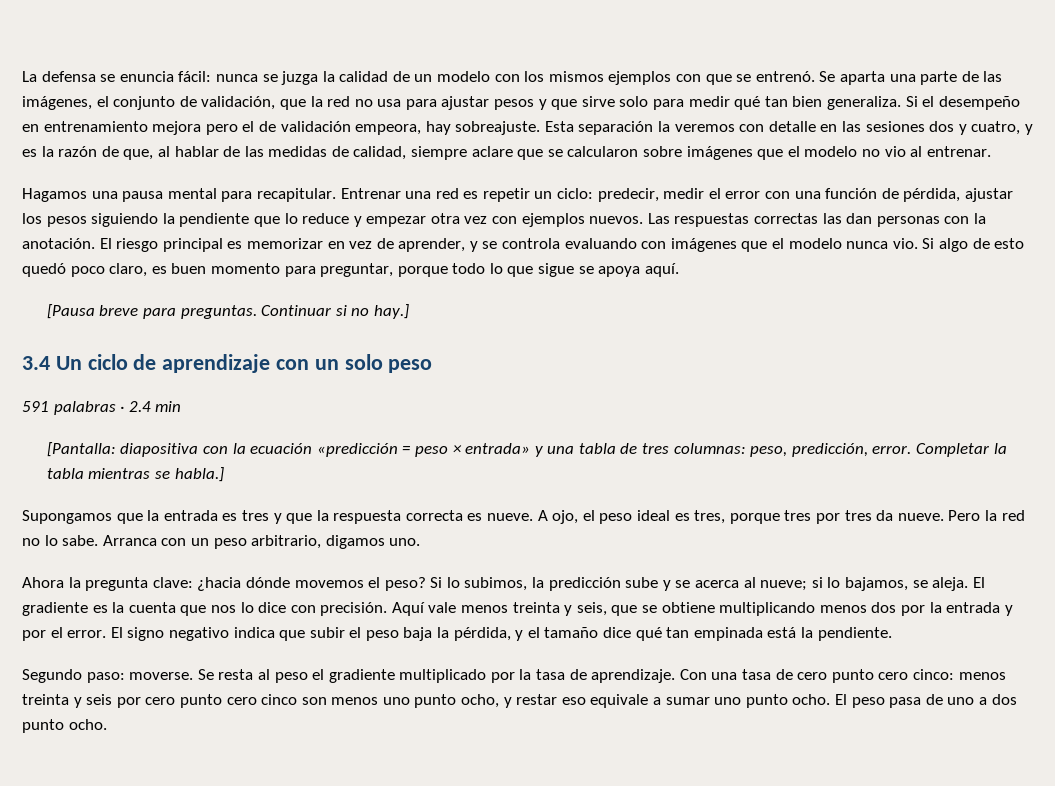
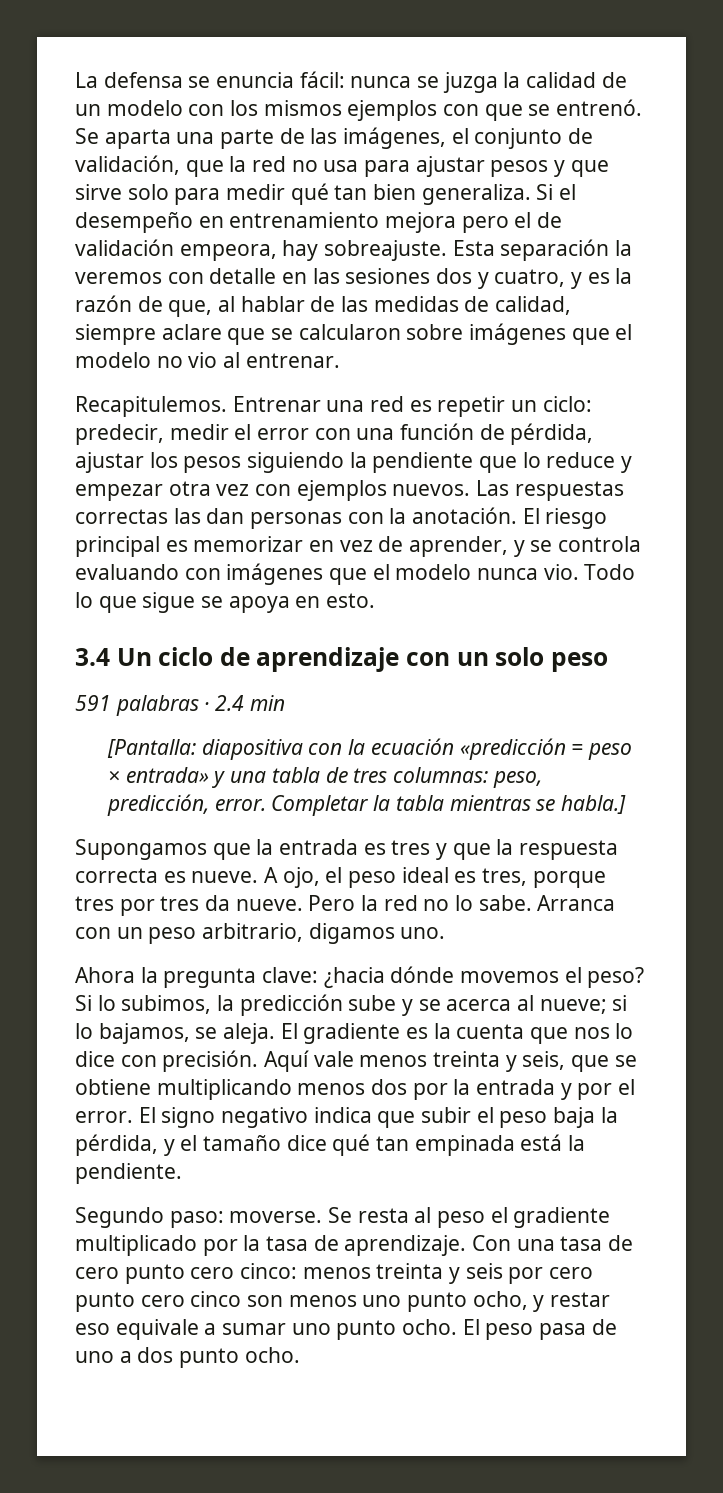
[22,188,336,202] Hagamos una pausa mental para recapitular. -> [75,396,227,417] Recapitulemos.
[922,238,1025,252] [22,263,486,277] Si algo de esto quedó poco claro, es buen momento para preguntar, porque todo -> [584,564,636,580] Todo
[644,263,679,277] [46,304,409,319] aquí. // [Pausa breve para preguntas. Continuar si no hay.] -> [295,593,376,608] en esto.

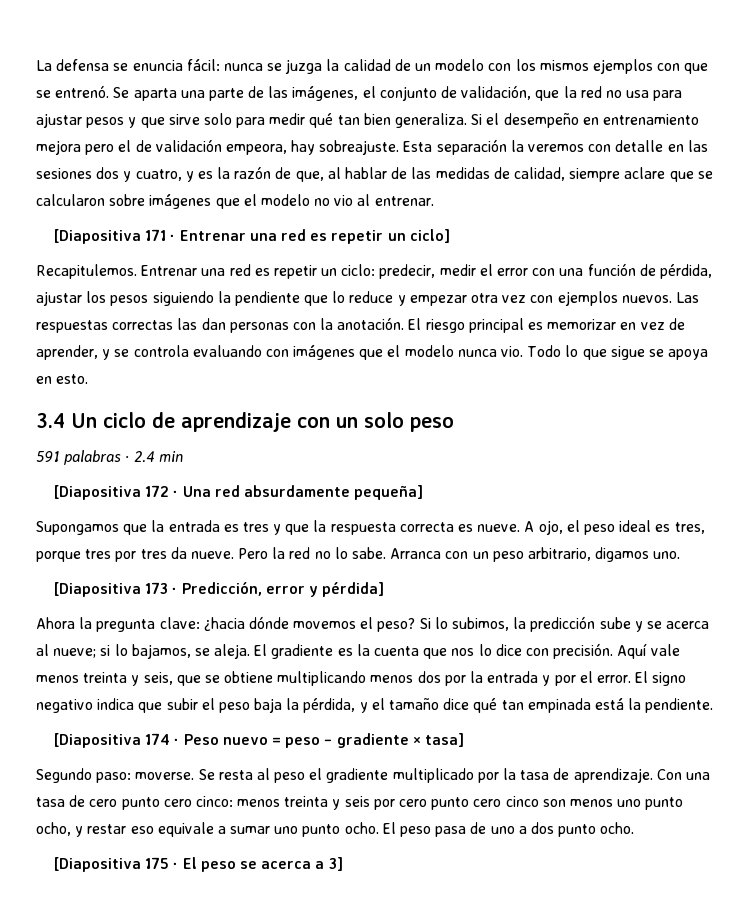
(340, 360) none -> [54,229,450,244] // [Diapositiva 171 · Entrenar una red es repetir un ciclo]
[107,738,632,760] [108,767,542,788] [107,794,626,816] [Pantalla: diapositiva con la ecuación «predicción = peso × entrada» y una tabla de tres columnas: peso, predicción, error. Completar la tabla mientras se habla.] -> [54,485,424,500] [Diapositiva 172 · Una red absurdamente pequeña]
(446, 933) none -> [54,582,385,597] // [Diapositiva 173 · Predicción, error y pérdida]
(182, 1173) none -> [54,733,464,748] // [Diapositiva 174 · Peso nuevo = peso − gradiente × tasa]
(300, 1355) none -> [54,857,343,872] // [Diapositiva 175 · El peso se acerca a 3]

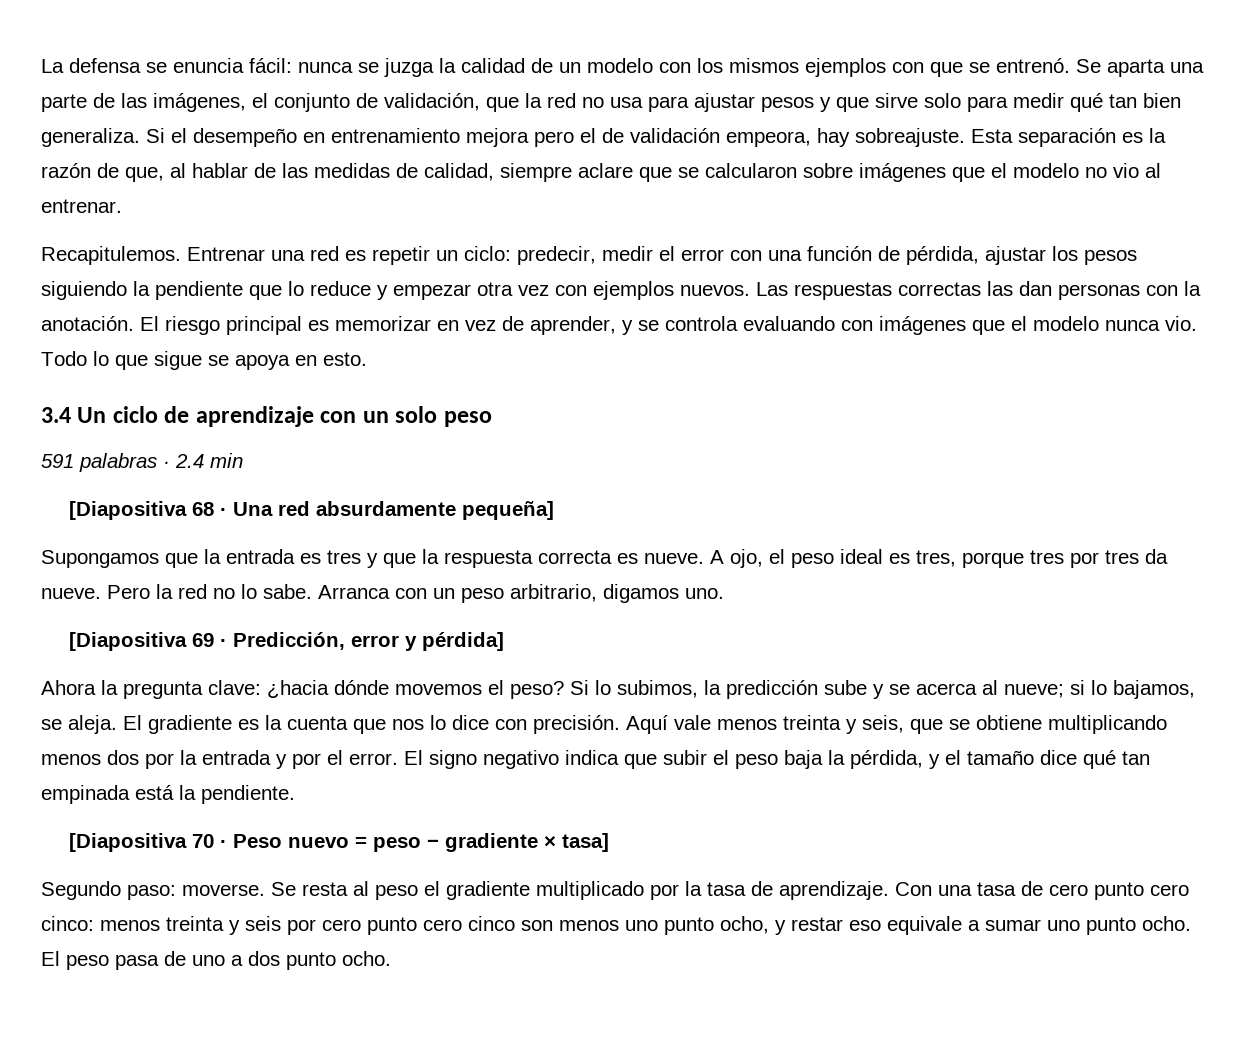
[510,140,708,152] [36,167,194,182] la veremos con detalle en las sesiones dos y cuatro, y -> (1116, 137) none
[54,229,450,244] // [Diapositiva 171 · Entrenar una red es repetir un ciclo] -> (122, 206) none
[145,485,170,497] 172 -> [192,502,215,516] 68
[145,582,169,594] 173 -> [192,633,215,647] 69
[145,733,171,745] 174 -> [192,834,215,848] 70
[54,857,343,872] // [Diapositiva 175 · El peso se acerca a 3] -> (391, 958) none

